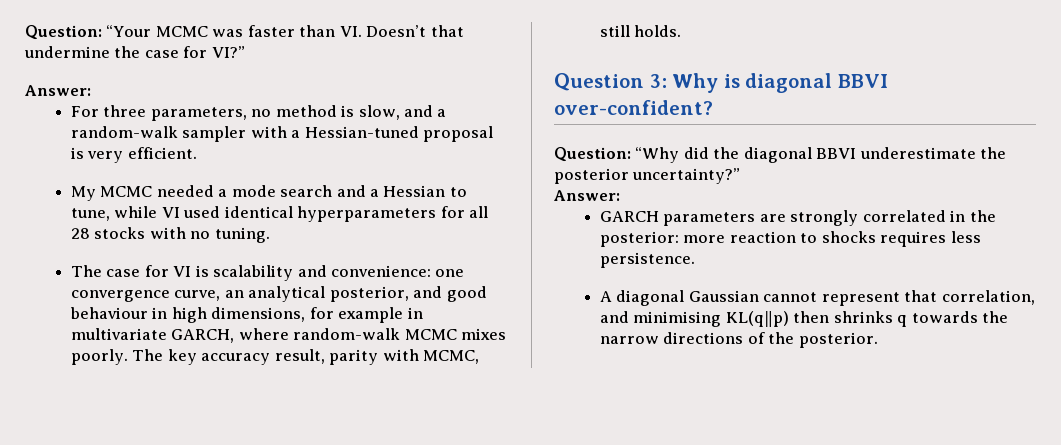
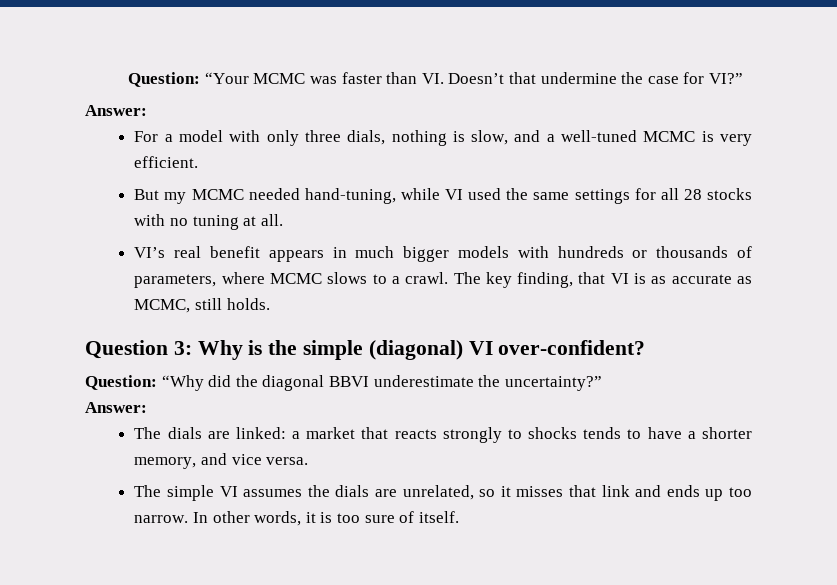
[103,105,447,121] [70,126,494,142] [70,147,197,163] [70,185,467,201] [70,206,437,222] three parameters, no method is slow, and a random-walk sampler with a Hessian-tuned proposal is very efficient. // My MCMC needed a mode search and a Hessian to tune, while VI used identical hyperparameters -> [164,130,753,146] [134,156,199,168] [134,188,630,204] a model with only three dials, nothing is slow, and a well-tuned MCMC is very efficient. // But my MCMC needed hand-tuning, while VI used the same settings
[214,227,270,243] [70,265,465,281] [70,286,487,302] [69,307,423,323] [70,328,507,343] [70,349,419,365] tuning. // The case for VI is scalability and convenience: one convergence curve, an analytical posterior, and good behaviour in high dimensions, for example in multivariate GARCH, where random-walk MCMC mixes poorly. The key accuracy result, parity with -> [192,214,283,230] [134,246,752,262] [134,272,753,288] tuning at all. // VI’s real benefit appears in much bigger models with hundreds or thousands of parameters, where MCMC slows to a crawl. The key finding, that VI is as accurate as
[745,73,888,93] diagonal BBVI -> [268,340,493,360] the simple (diagonal) VI
[554,168,629,184] posterior -> (501, 381) none
[599,210,996,226] [599,231,981,247] [599,252,695,268] [599,290,1035,306] [599,311,1008,327] [599,332,878,348] GARCH parameters are strongly correlated in the posterior: more reaction to shocks requires less persistence. // A diagonal Gaussian cannot represent that correlation, and minimising KL(q‖p) then shrinks q towards the narrow directions of the posterior. -> [134,427,753,443] [134,453,309,469] [134,485,752,501] [134,511,459,526] The dials are linked: a market that reacts strongly to shocks tends to have a shorter memory, and vice versa. // The simple VI assumes the dials are unrelated, so it misses that link and ends up too narrow. In other words, it is too sure of itself.

